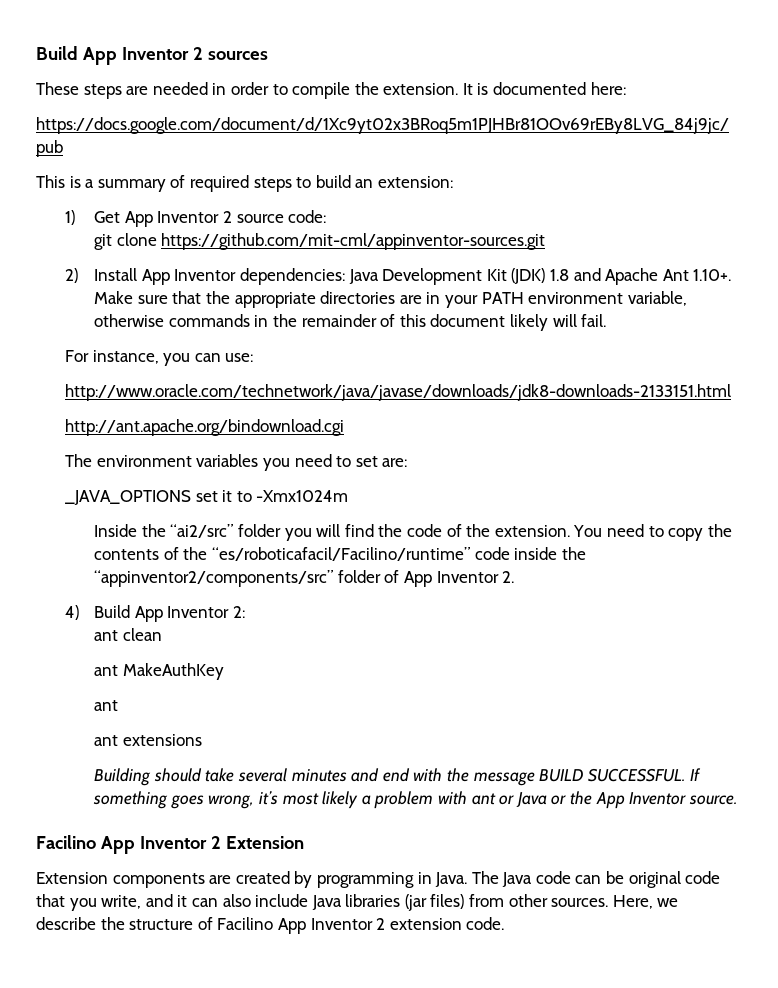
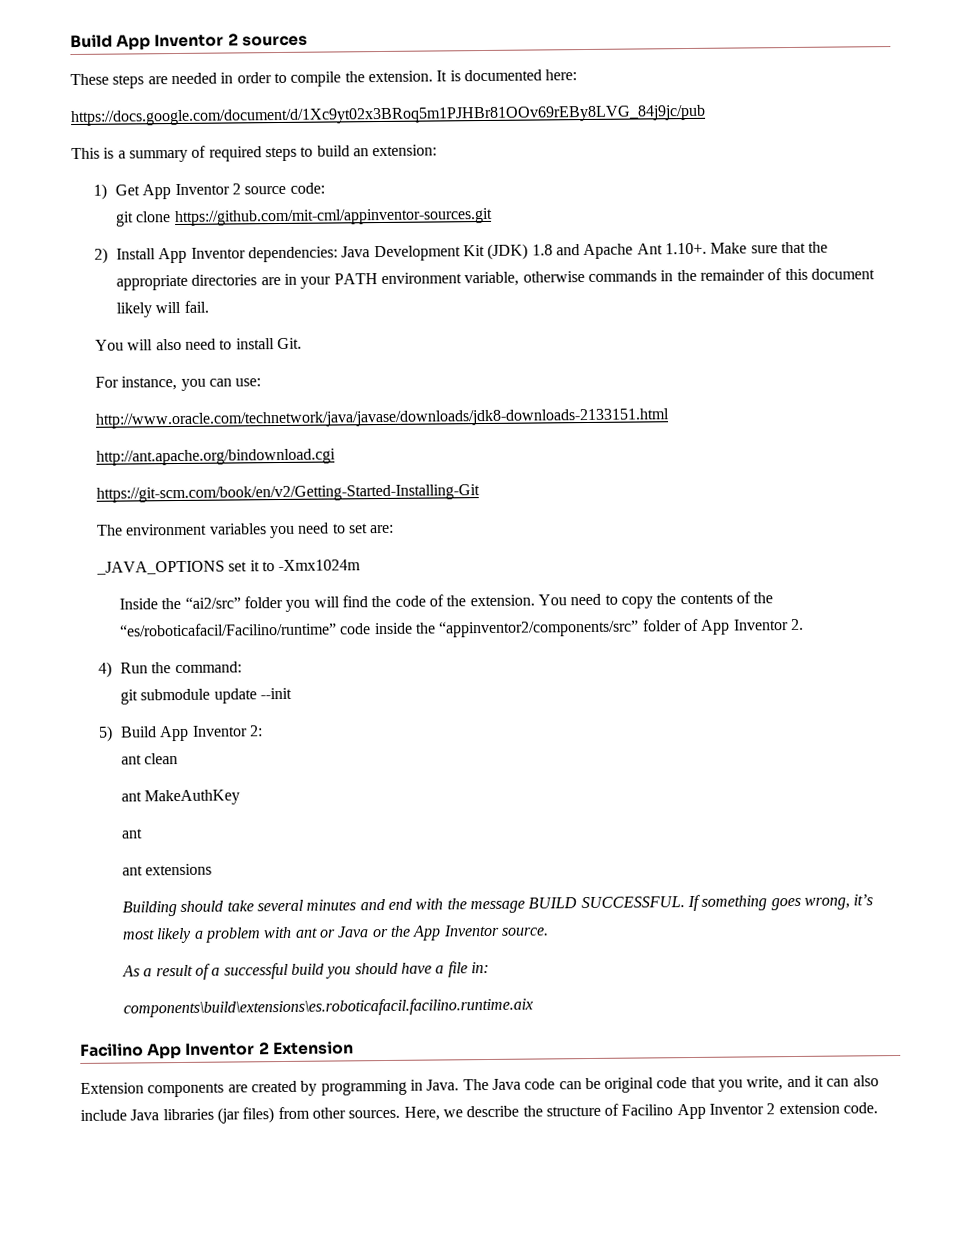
(607, 320) none -> [95,337,303,351] // You will also need to install Git.
(345, 427) none -> [96,484,481,503] // https://git-scm.com/book/en/v2/Getting-Started-Installing-Git
(80, 612) none -> [120,661,242,674] [120,687,293,705] [98,725,114,742] Run the command: // git submodule update --init // 5)
(738, 800) none -> [122,961,490,980] [123,997,534,1018] // As a result of a successful build you should have a file in: // components\build\extensions\es.roboticafacil.facilino.runtime.aix

